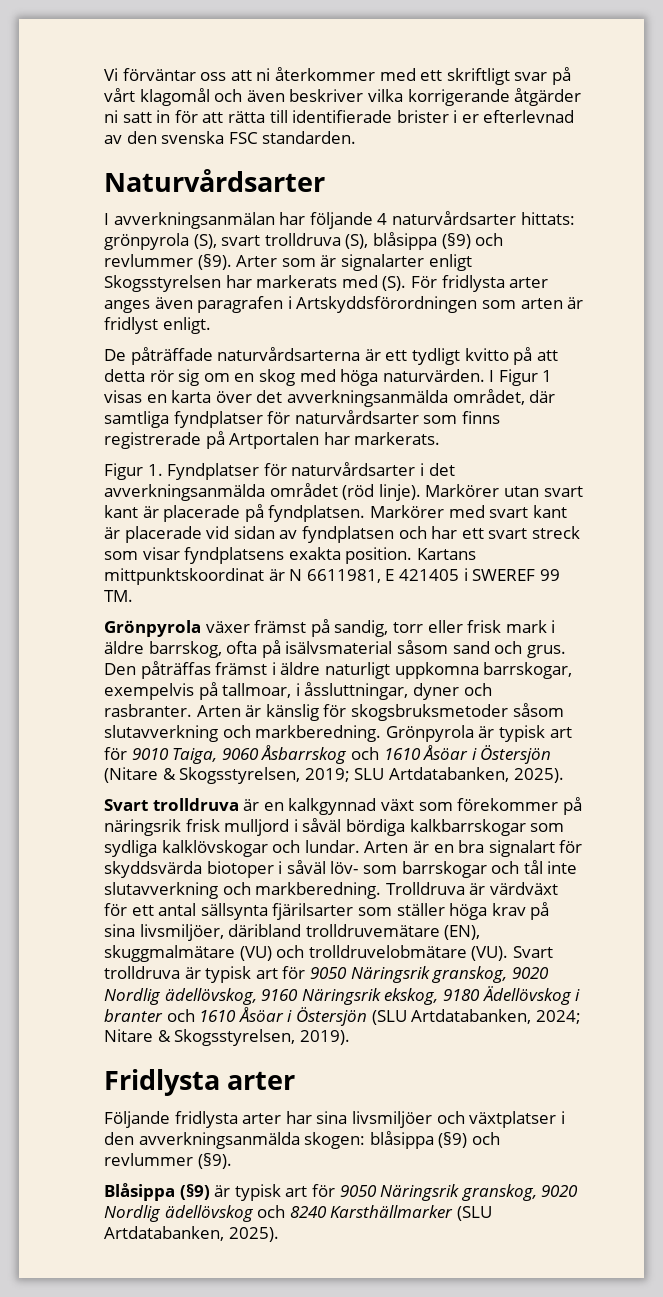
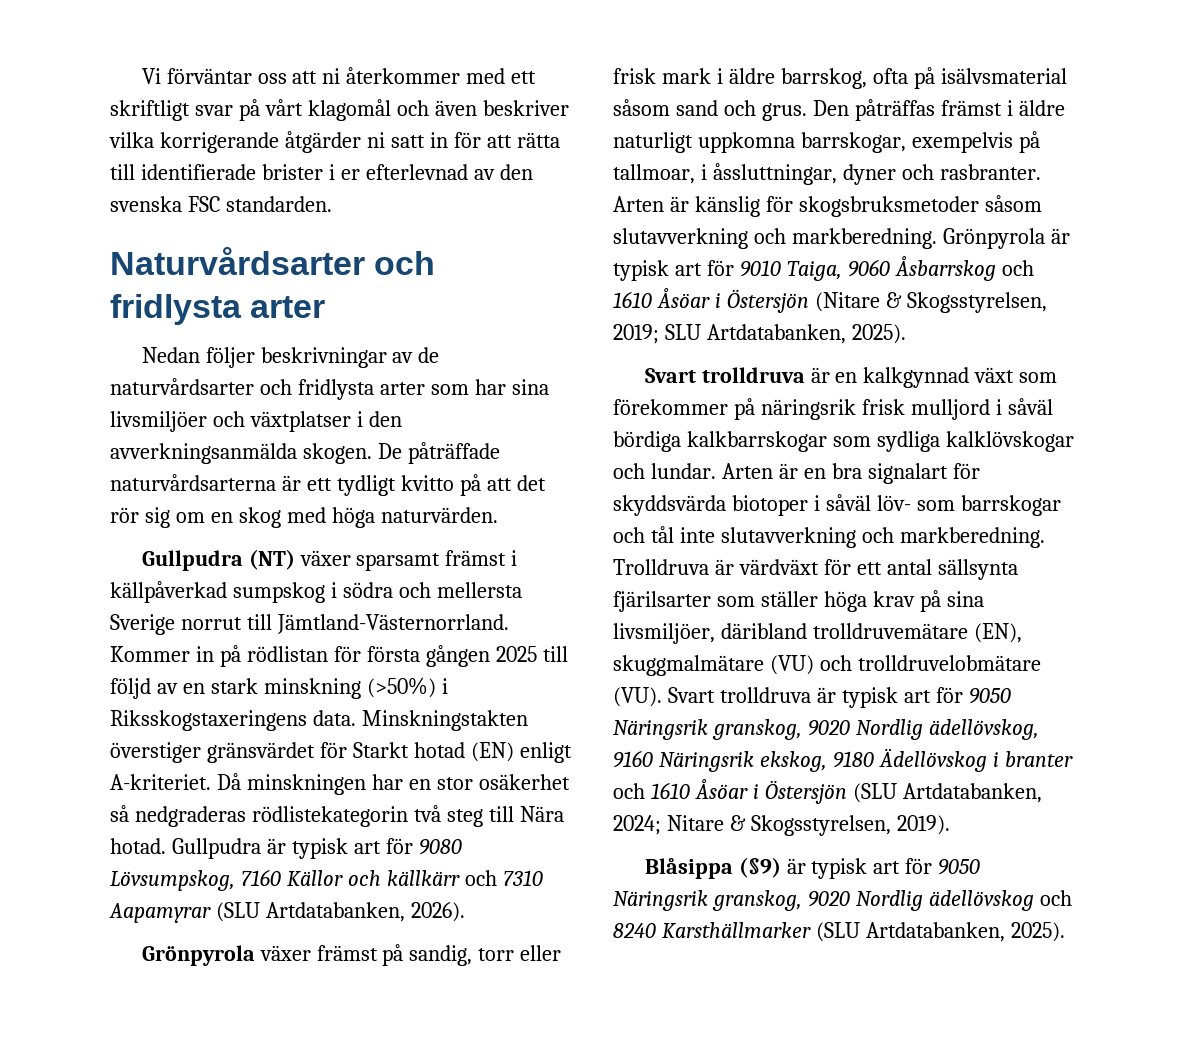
[104,211,575,229] [104,232,504,250] [104,254,472,271] [104,275,549,292] [104,296,584,313] [104,317,211,334] // I avverkningsanmälan har följande 4 naturvårdsarter hittats: grönpyrola (S), svart trolldruva (S), blåsippa (§9) och revlummer (§9). Arter som är signalarter enligt Skogsstyrelsen har markerats med (S). För fridlysta arter anges även paragrafen i Artskyddsförordningen som arten är fridlyst enligt. // -> [374,251,436,275] [110,294,326,325] [141,347,440,368] [110,378,549,400] [110,411,402,432] [110,443,372,464] och fridlysta arter // Nedan följer beskrivningar av de naturvårdsarter och fridlysta arter som har sina livsmiljöer och växtplatser i den avverkningsanmälda skogen.
[104,369,145,382] detta -> [516,475,546,491] det
[489,369,553,386] [104,389,556,407] [104,410,500,428] [104,431,441,449] [104,462,455,480] [104,483,583,501] [104,504,567,522] [104,526,580,543] [104,547,476,564] [104,568,560,585] [104,590,133,602] I Figur 1 visas en karta över det avverkningsanmälda området, där samtliga fyndplatser för naturvårdsarter som finns registrerade på Artportalen har markerats. // Figur 1. Fyndplatser för naturvårdsarter i det avverkningsanmälda området (röd linje). Markörer utan svart kant är placerade på fyndplatsen. Markörer med svart kant är placerade vid sidan av fyndplatsen och har ett svart streck som visar fyndplatsens exakta position. Kartans mittpunktskoordinat är N 6611981, E 421405 i SWEREF 99 TM. -> [141,549,518,571] [110,581,522,603] [110,614,509,635] [110,645,568,667] [110,677,448,699] [110,710,528,731] [110,742,572,763] [110,773,570,795] [110,805,564,827] [110,838,462,859] [110,869,543,891] [109,902,465,923] // Gullpudra (NT) växer sparsamt främst i källpåverkad sumpskog i södra och mellersta Sverige norrut till Jämtland-Västernorrland. Kommer in på rödlistan för första gången 2025 till följd av en stark minskning (>50%) i Riksskogstaxeringens data. Minskningstakten överstiger gränsvärdet för Starkt hotad (EN) enligt A-kriteriet. Då minskningen har en stor osäkerhet så nedgraderas rödlistekategorin två steg till Nära hotad. Gullpudra är typisk art för 9080 Lövsumpskog, 7160 Källor och källkärr och 7310 Aapamyrar (SLU Artdatabanken, 2026).
[104,1069,296,1096] [104,1111,565,1128] [104,1131,500,1149] [104,1153,232,1169] // Fridlysta arter // Följande fridlysta arter har sina livsmiljöer och växtplatser i den avverkningsanmälda skogen: blåsippa (§9) och revlummer (§9). -> (950, 825) none

